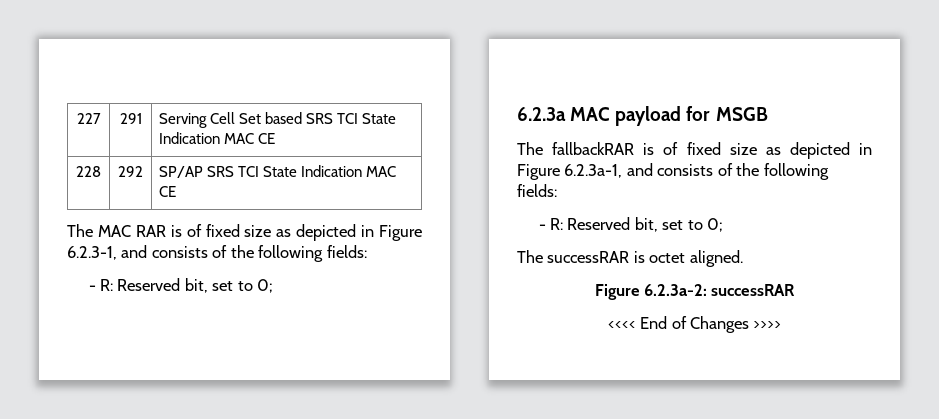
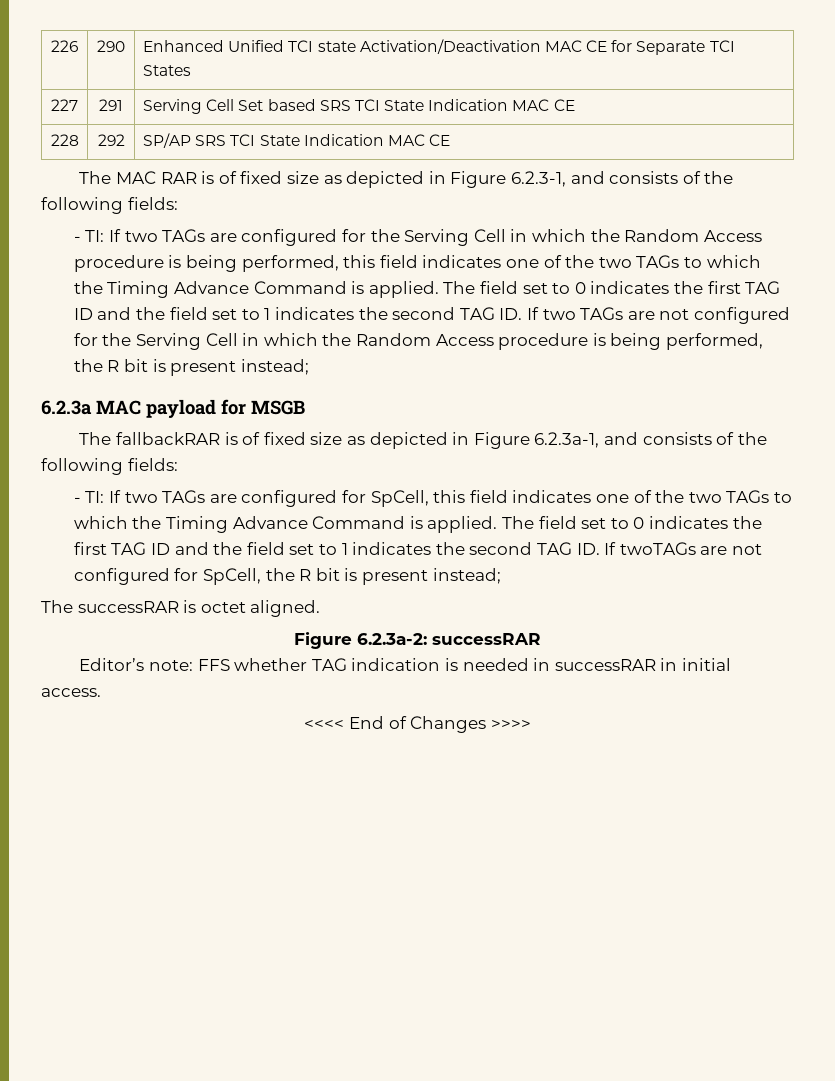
(76, 118) none -> [51,40,78,52] [97,40,125,52] [142,39,735,55] [142,65,191,76] 226 | 290 | Enhanced Unified TCI state Activation/Deactivation MAC CE for Separate TCI States //
[100,278,274,293] R: Reserved bit, set to 0; -> [85,229,762,246] [73,255,761,272] [73,281,781,298] [73,307,790,324] [73,333,763,350] [73,359,309,376] TI: If two TAGs are configured for the Serving Cell in which the Random Access procedure is being performed, this field indicates one of the two TAGs to which the Timing Advance Command is applied. The field set to 0 indicates the first TAG ID and the field set to 1 indicates the second TAG ID. If two TAGs are not configured for the Serving Cell in which the Random Access procedure is being performed, the R bit is present instead;
[550,217,724,232] R: Reserved bit, set to 0; -> [85,490,792,507] [73,516,762,533] [73,542,762,555] [73,568,501,585] TI: If two TAGs are configured for SpCell, this field indicates one of the two TAGs to which the Timing Advance Command is applied. The field set to 0 indicates the first TAG ID and the field set to 1 indicates the second TAG ID. If twoTAGs are not configured for SpCell, the R bit is present instead;
(796, 290) none -> [79,658,731,671] [41,688,101,697] // Editor’s note: FFS whether TAG indication is needed in successRAR in initial access.

